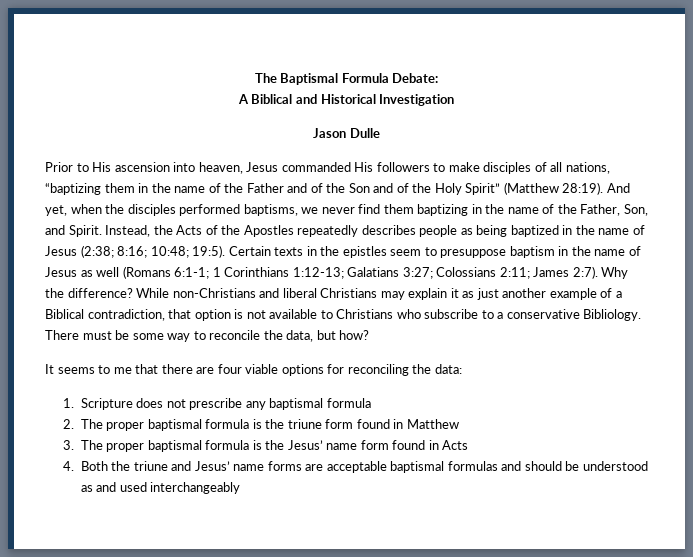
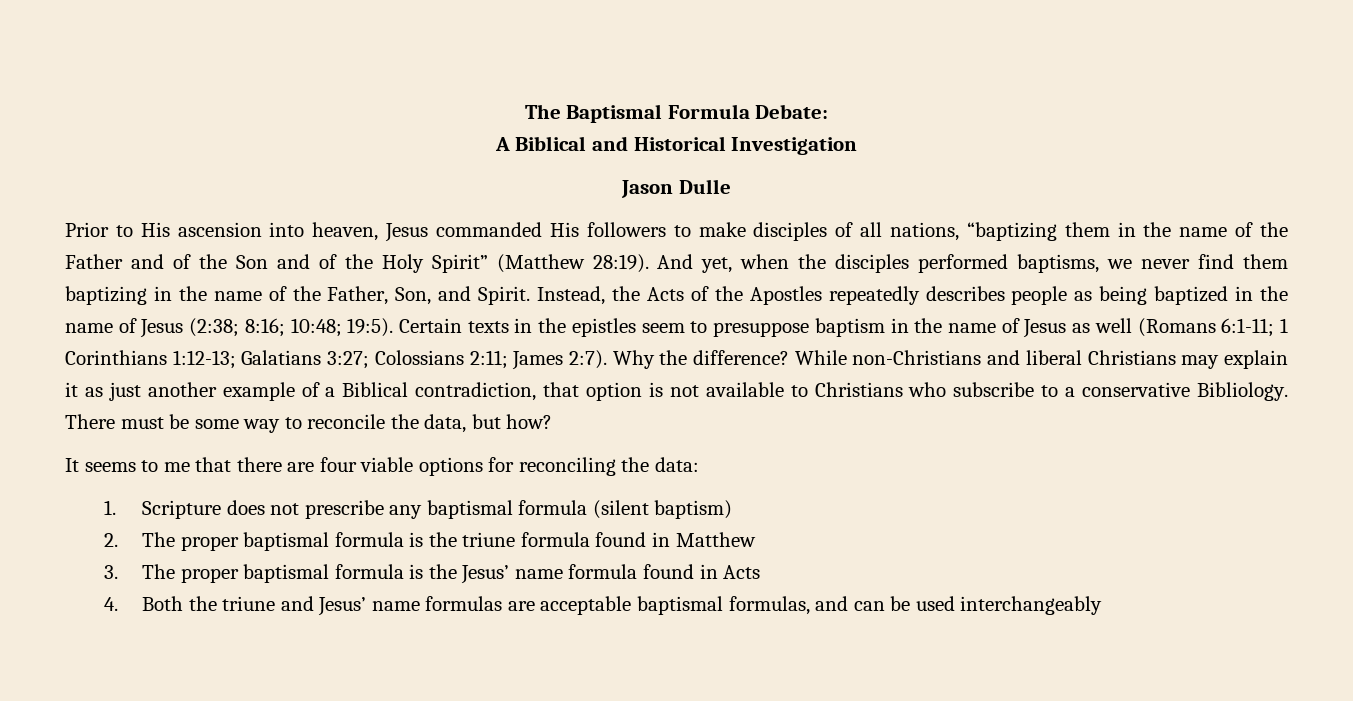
[174,267,210,279] 6:1-1; -> [1221,318,1275,337] 6:1-11;
(371, 403) none -> [592,500,733,519] (silent baptism)
[325,419,354,429] form -> [520,532,590,547] formula
[360,440,389,450] form -> [568,564,638,579] formula
[267,461,302,471] forms -> [425,596,503,611] formulas
[447,461,648,471] [80,482,117,492] formulas and should be understood as and -> [728,596,911,615] formulas, and can be

